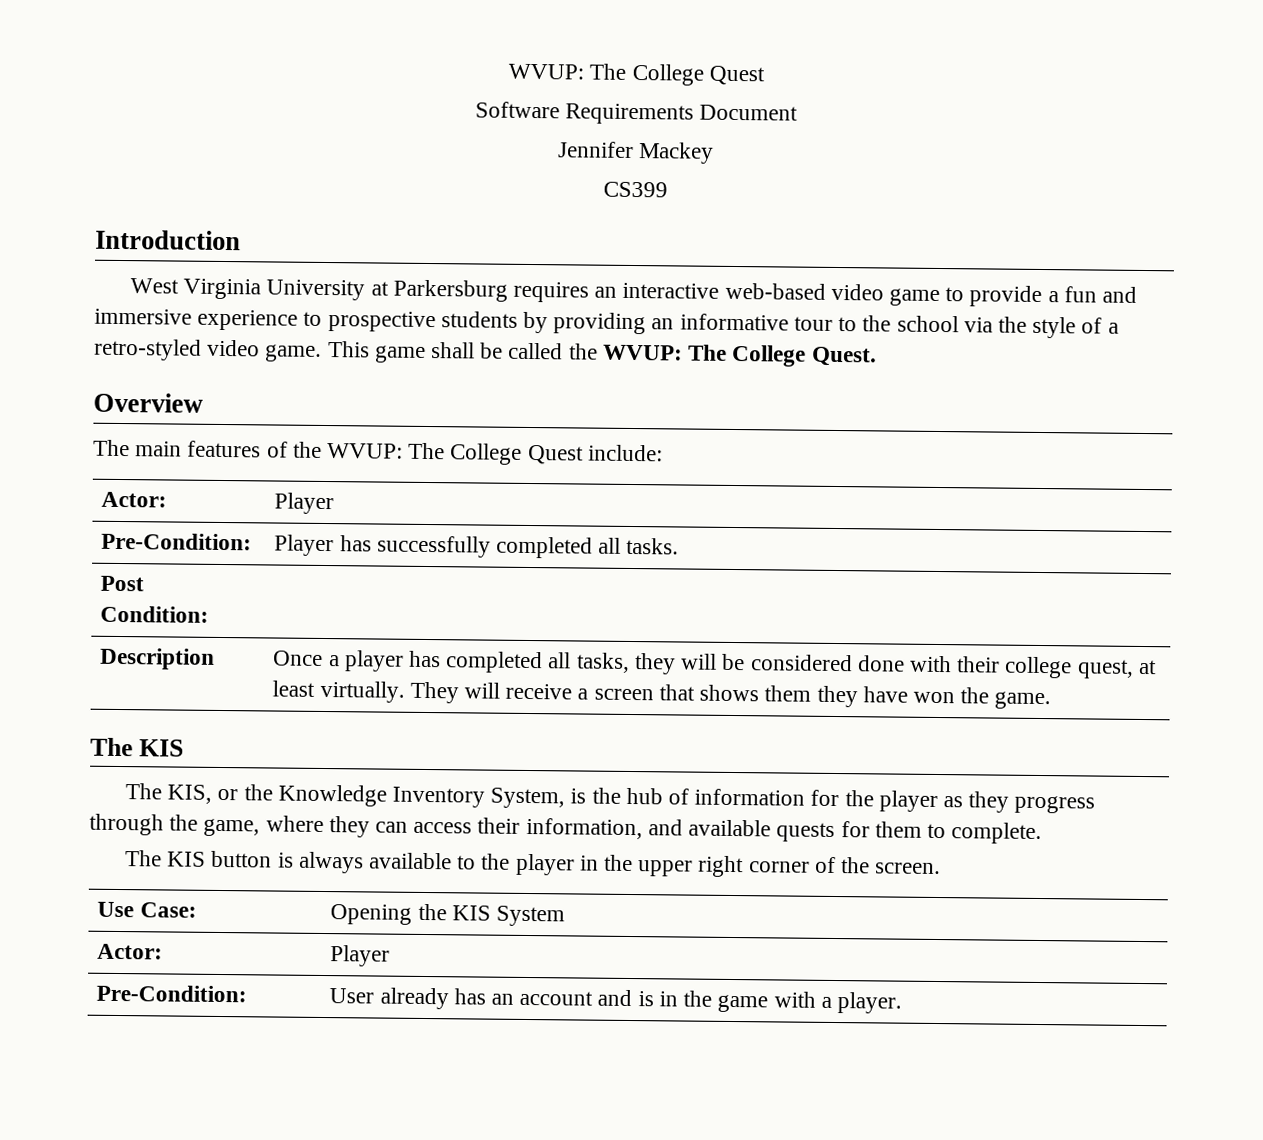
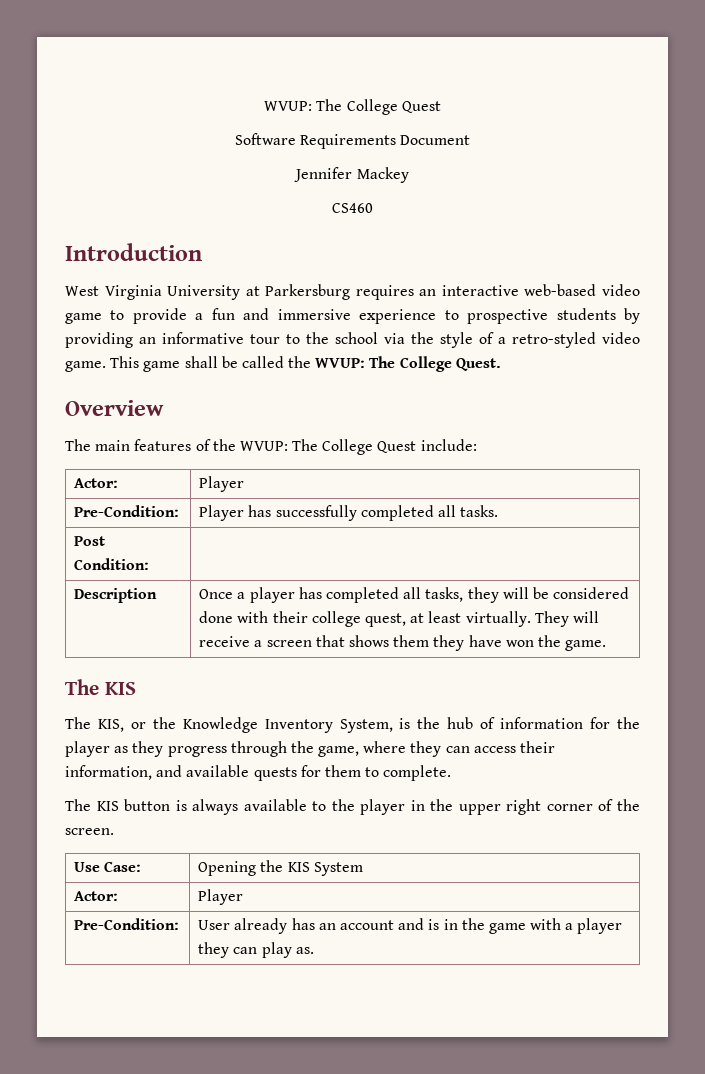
[602,181,668,198] CS399 -> [332,203,373,213] CS460
[836,992,902,1014] player. -> [577,918,623,934] [198,942,314,958] player they can play as.

